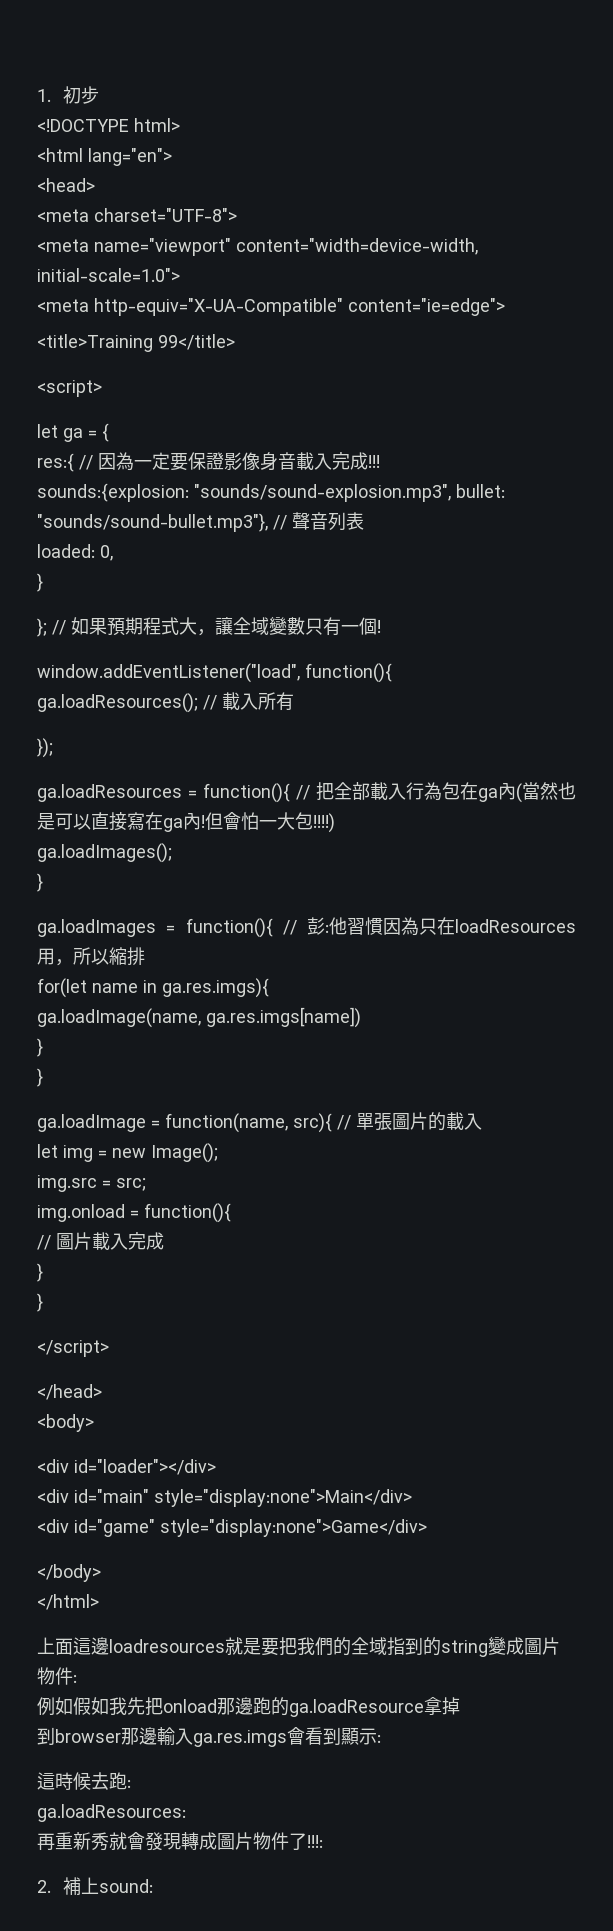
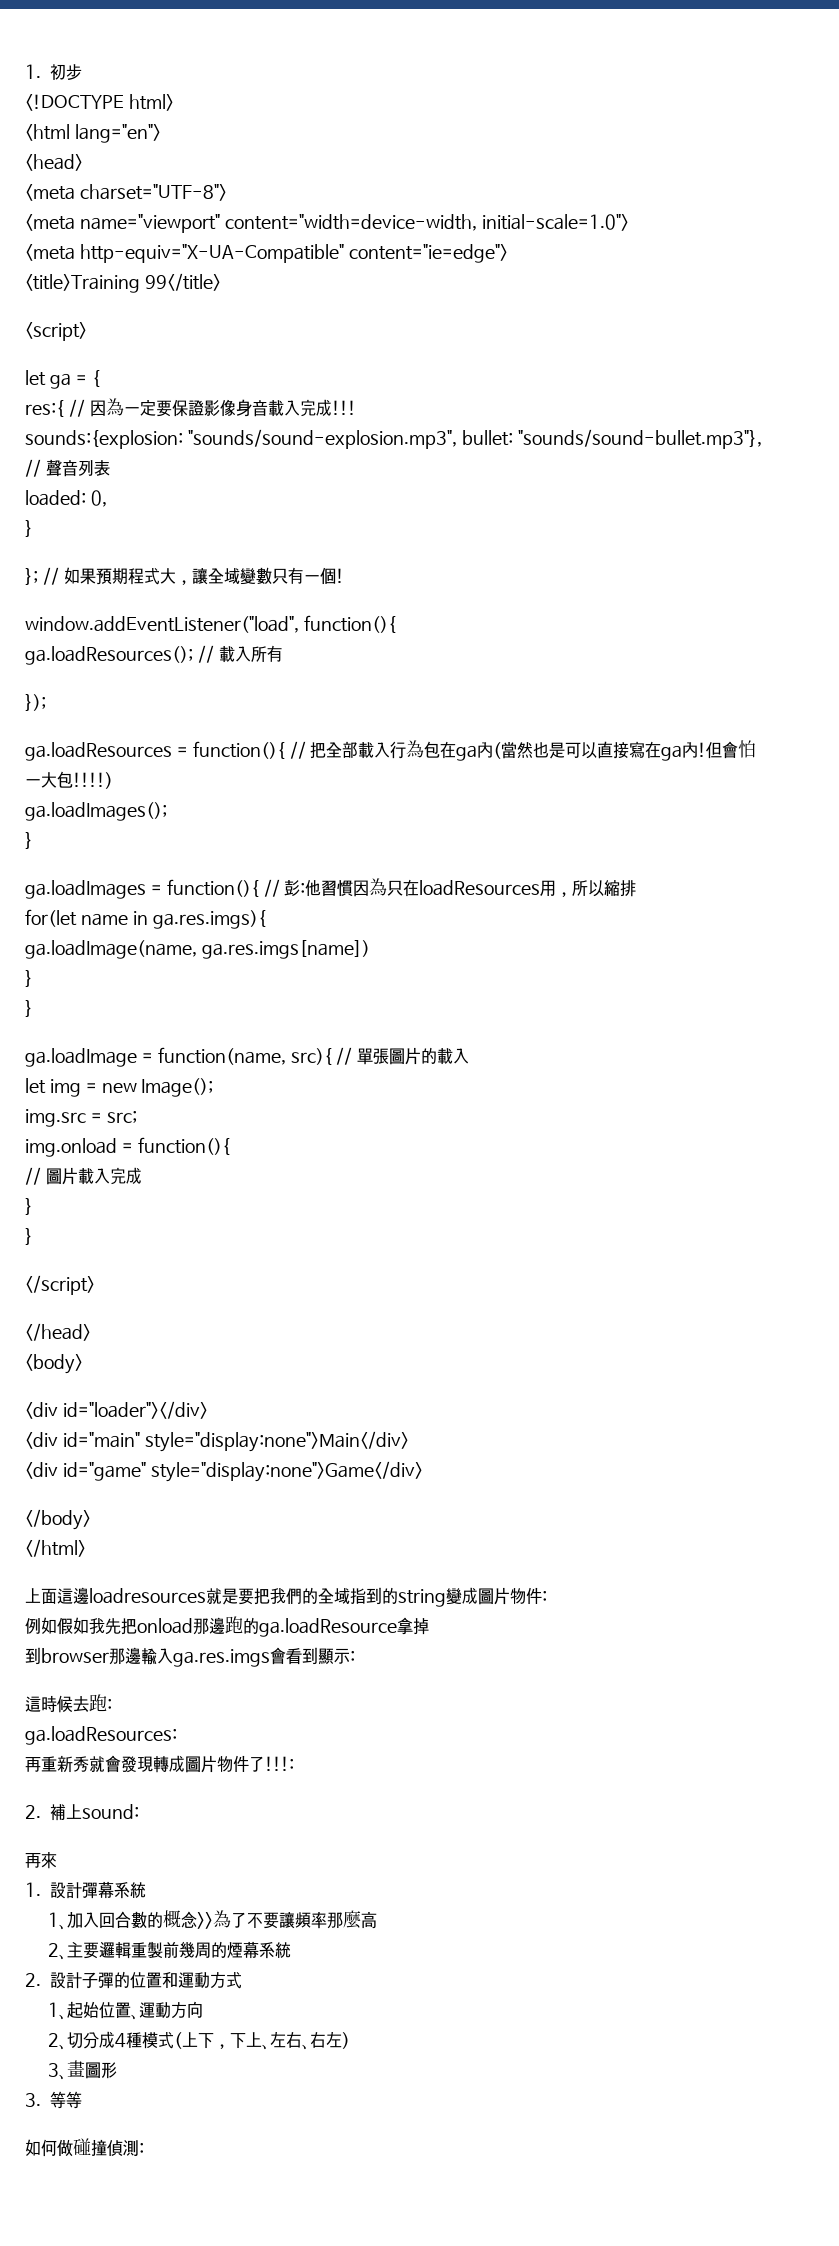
(154, 1886) none -> [25,1852,57,1869] [25,1881,146,1899] [48,1910,378,1930] [48,1941,292,1960] [25,1971,242,1989] [48,2001,204,2020] [48,2031,351,2050] [48,2060,118,2080] [25,2091,82,2109] [25,2138,144,2157] // 再來 // 1.設計彈幕系統 // 1、加入回合數的概念>>為了不要讓頻率那麼高 // 2、主要邏輯重製前幾周的煙幕系統 // 2.設計子彈的位置和運動方式 // 1、起始位置、運動方向 // 2、切分成4種模式(上下，下上、左右、右左) // 3、畫圖形 // 3.等等 // 如何做碰撞偵測:

